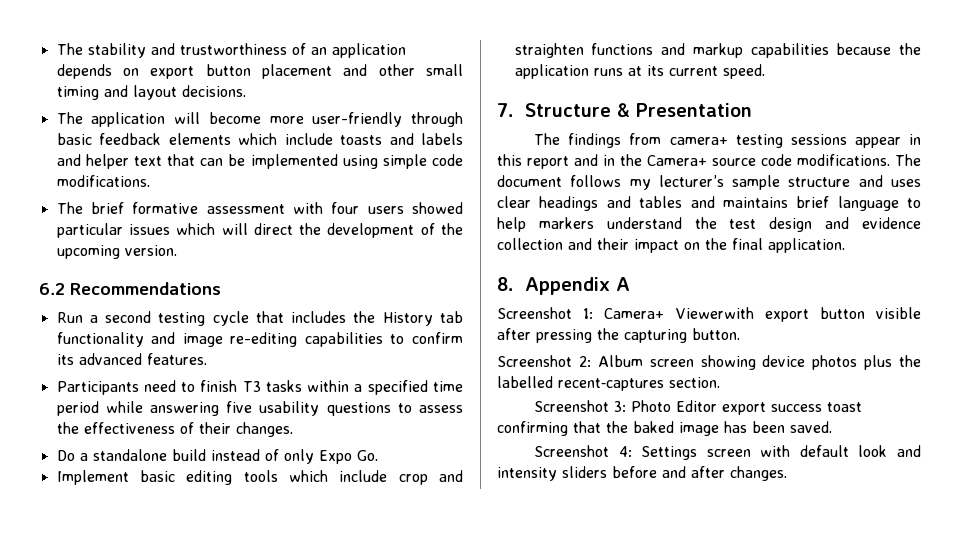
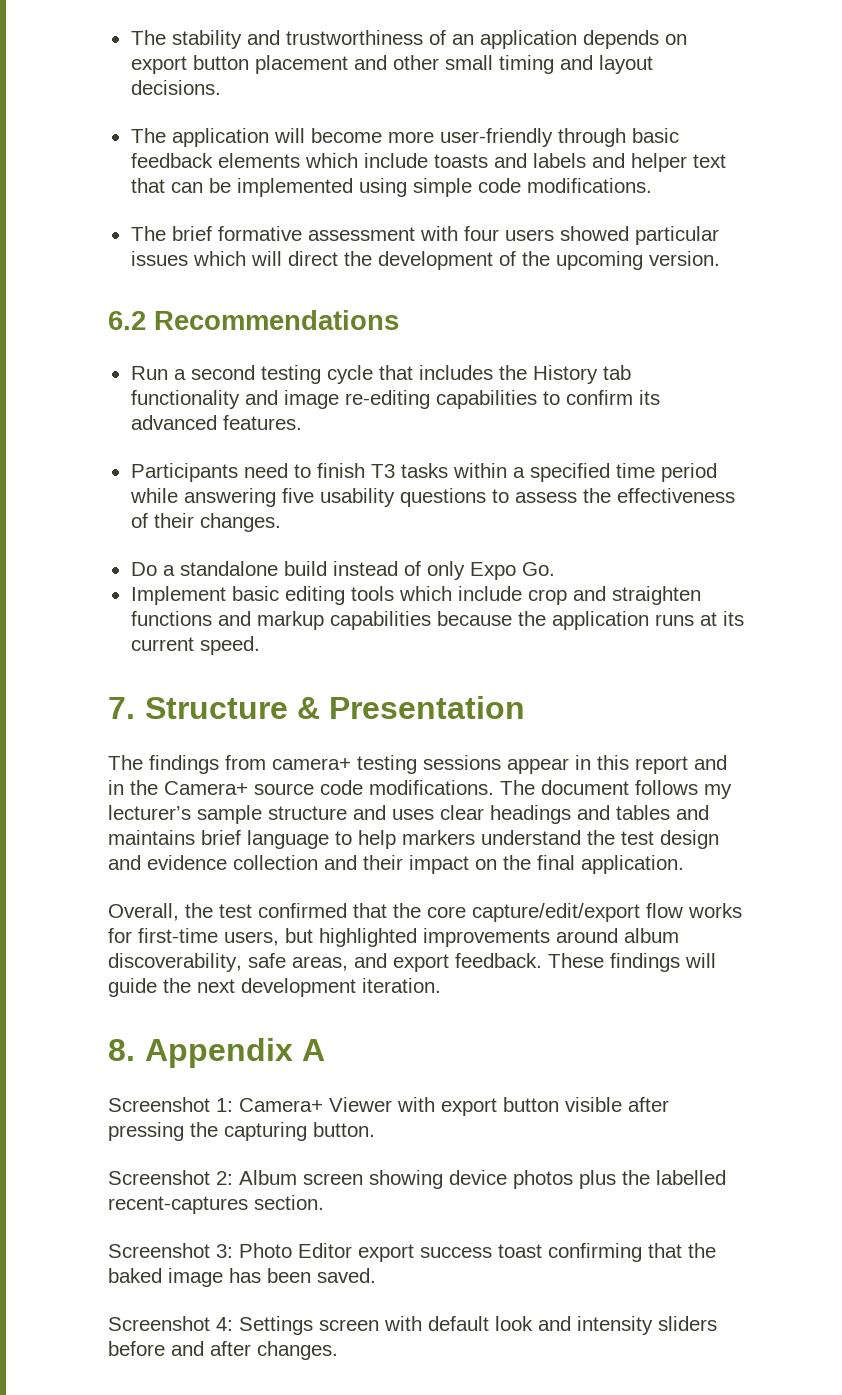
(845, 245) none -> [108,903,742,922] [108,928,679,947] [108,953,716,972] [108,978,441,997] // Overall, the test confirmed that the core capture/edit/export flow works for first-time users, but highlighted improvements around album discoverability, safe areas, and export feedback. These findings will guide the next development iteration.
[675,307,754,319] Viewerwith -> [329,1097,435,1112] Viewer with

